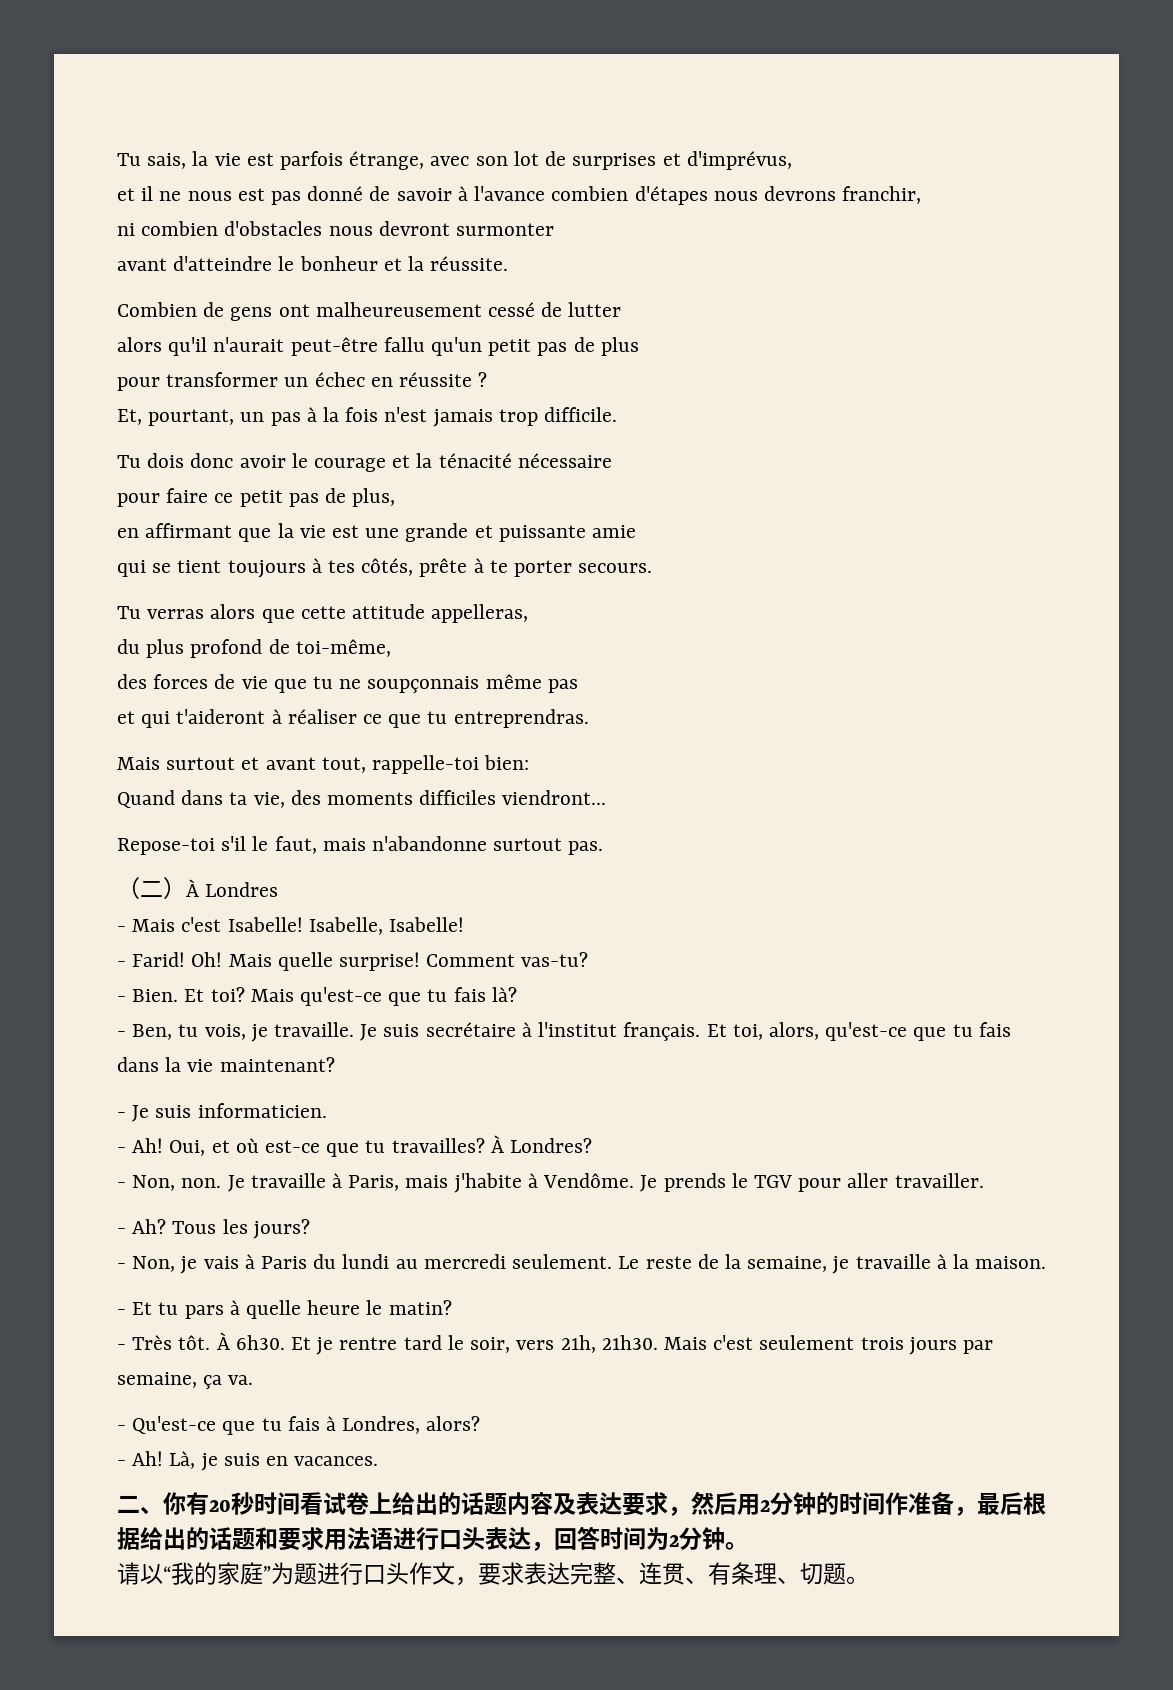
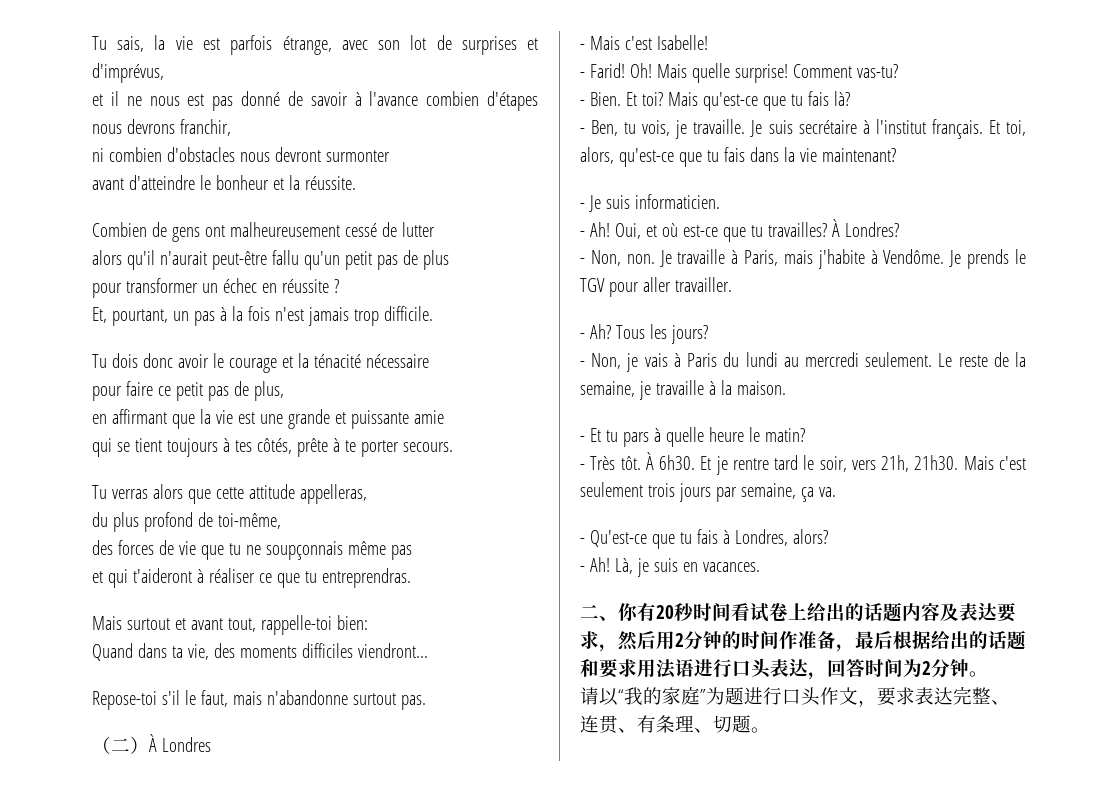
[308,917,465,935] Isabelle, Isabelle! -> (708, 42) none

